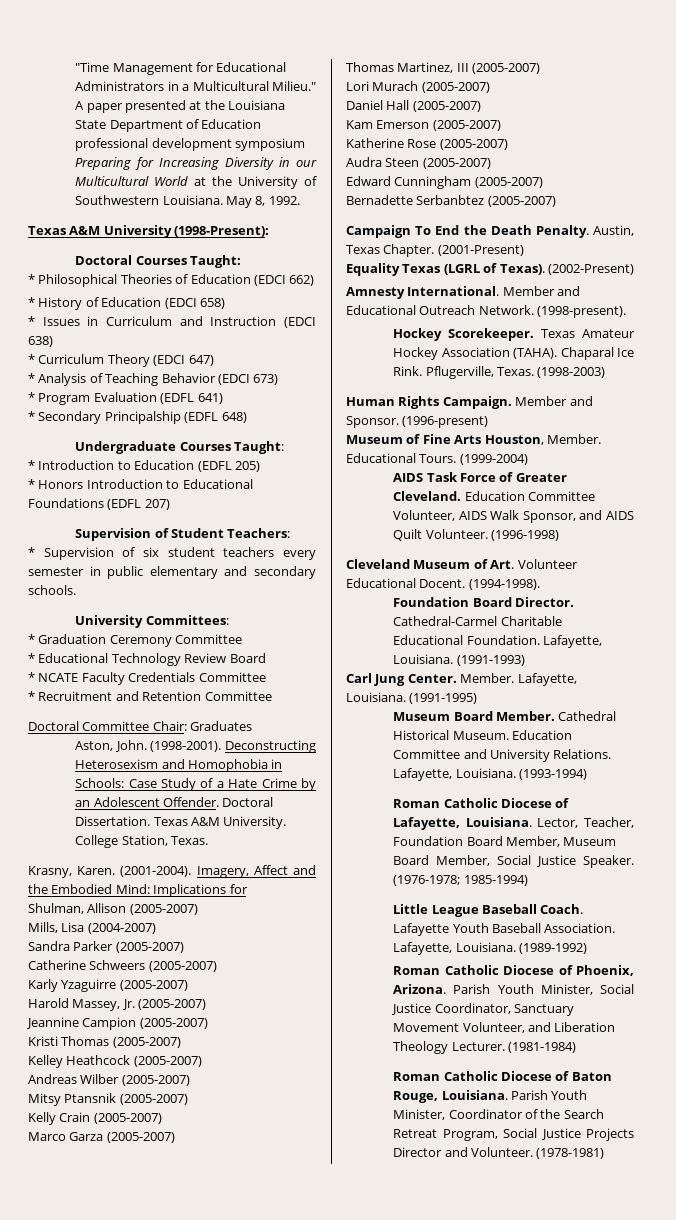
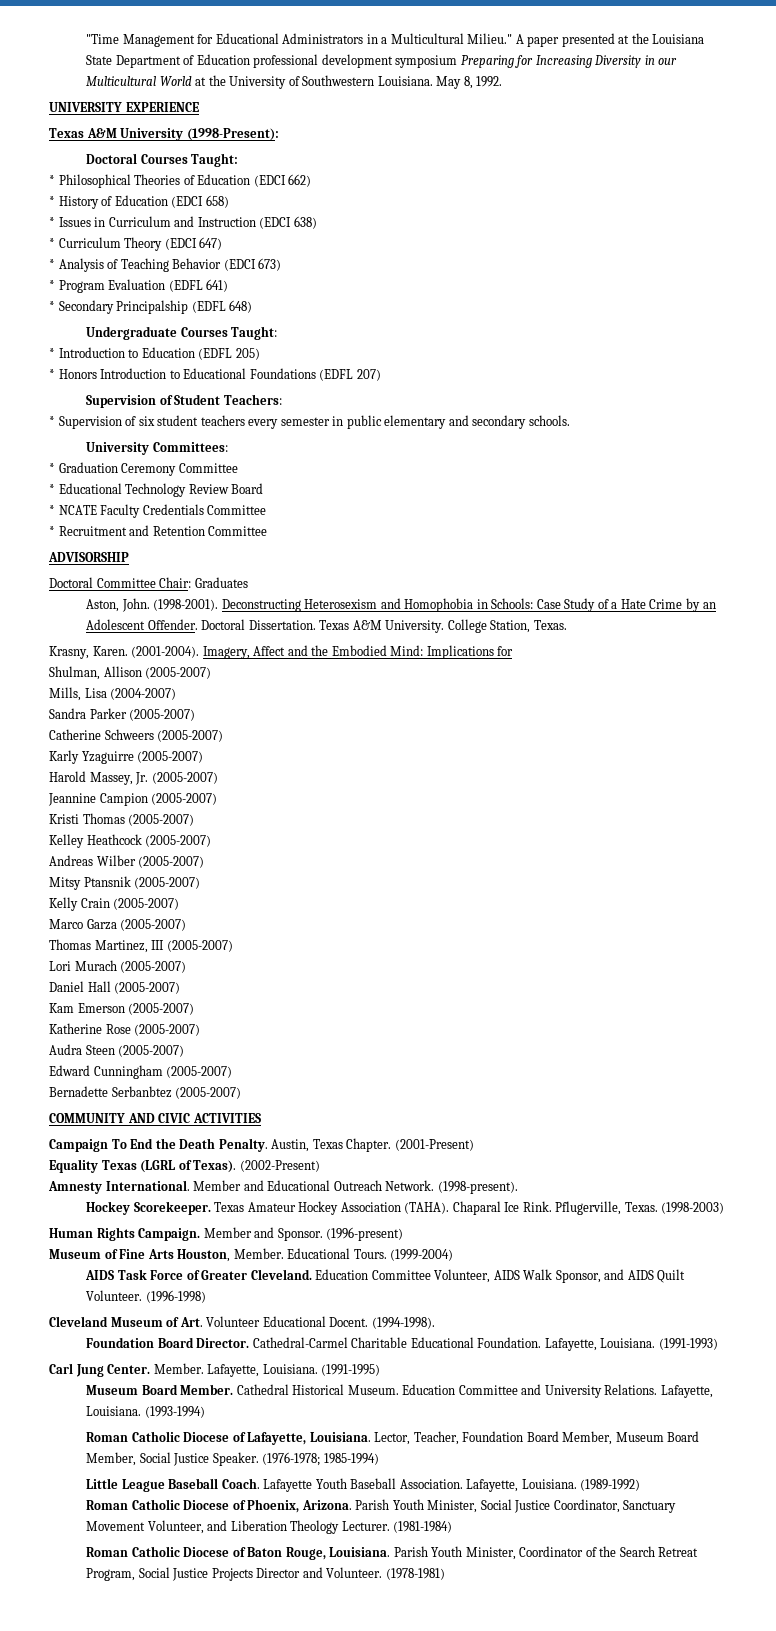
(300, 200) none -> [49,102,199,112] // UNIVERSITY EXPERIENCE
(272, 696) none -> [48,552,129,562] // ADVISORSHIP
(556, 201) none -> [49,1113,261,1123] // COMMUNITY AND CIVIC ACTIVITIES

